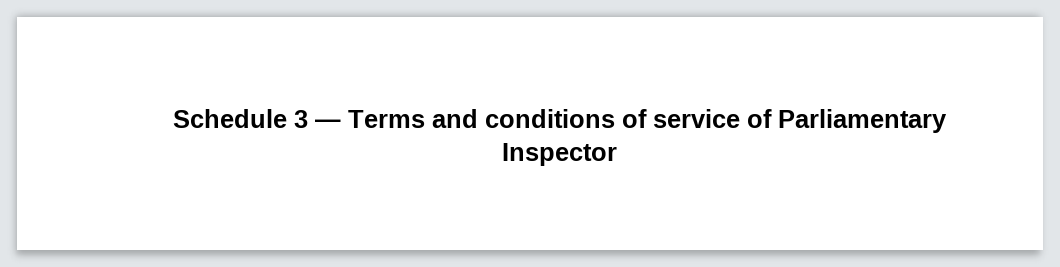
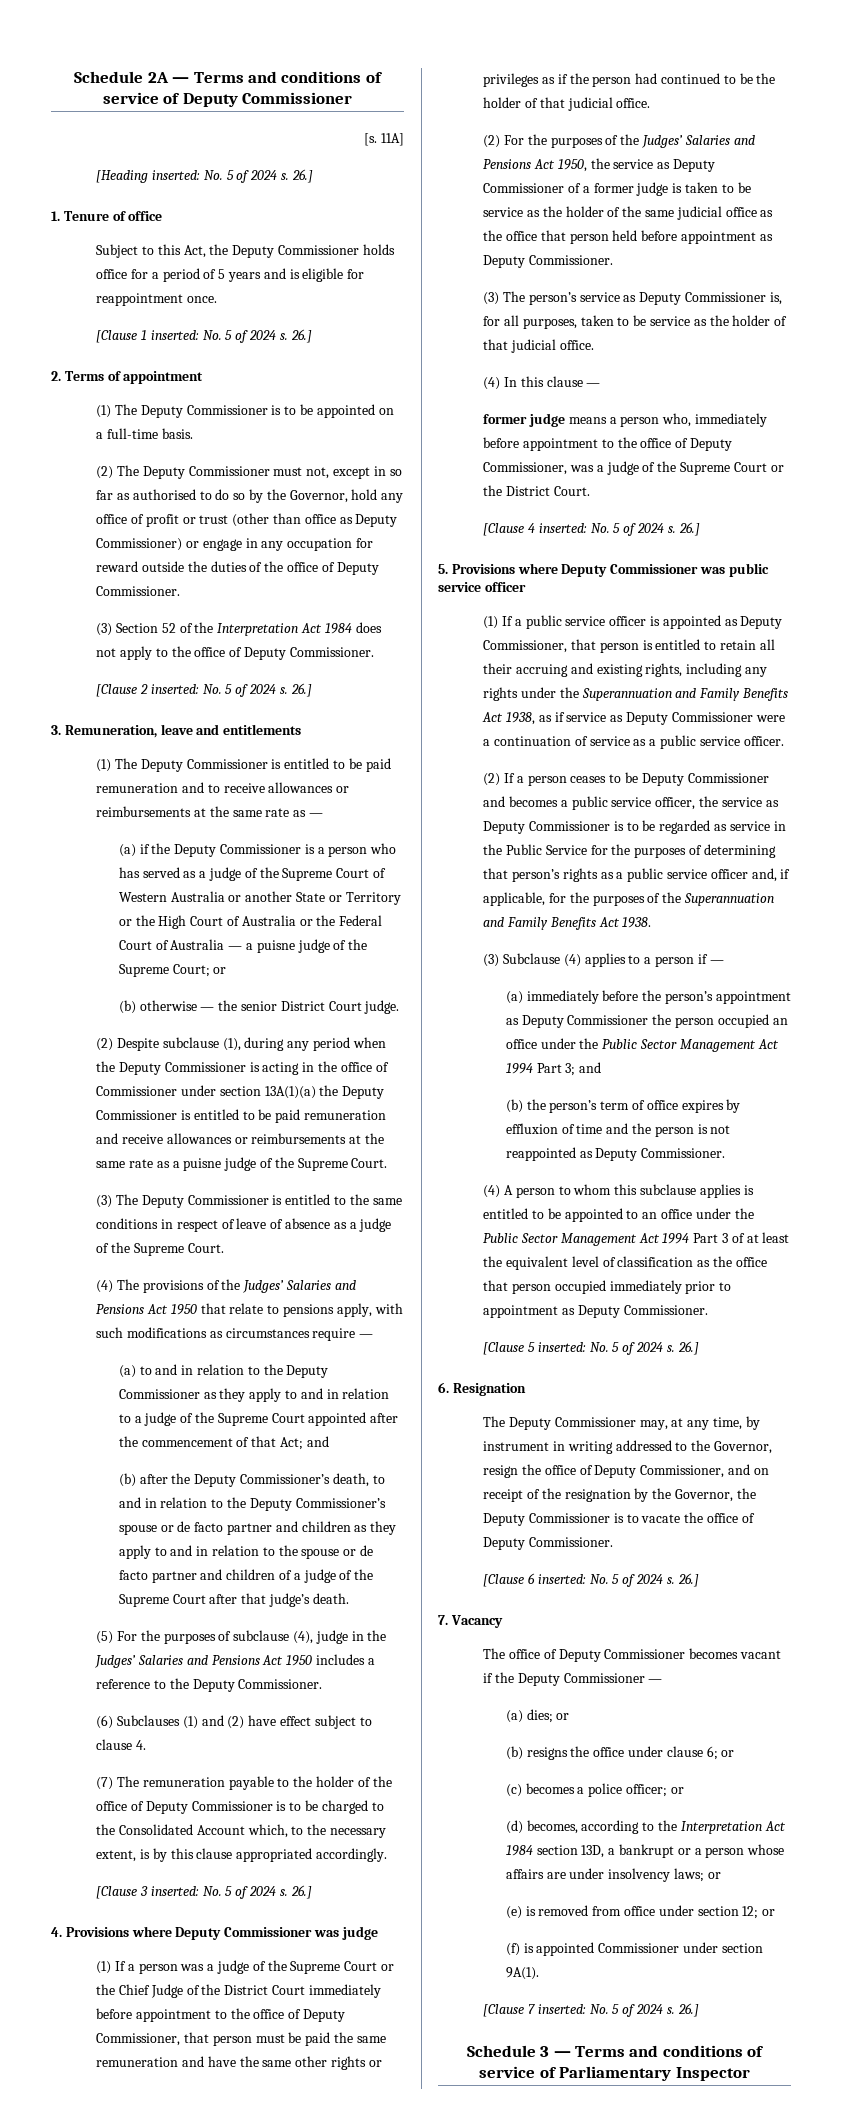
[172,109,287,128] Schedule -> [74,71,383,83] [102,92,353,107] [364,133,404,146] [96,169,313,183] [51,211,163,221] [96,244,395,258] [96,268,365,282] [96,293,218,306] [96,329,312,343] [51,371,204,384] [96,404,394,418] [96,428,193,439] [96,465,402,479] [96,489,404,503] [96,513,398,527] [96,538,373,551] [96,561,379,575] [96,586,181,596] [96,622,382,636] [96,646,374,660] [96,683,312,697] [51,724,302,738] [96,758,391,772] [96,782,350,793] [96,806,323,817] [118,843,397,857] [118,867,386,881] [118,891,401,905] [118,915,383,929] [118,939,368,953] [118,964,227,977] [118,1000,400,1014] [96,1037,386,1051] [96,1061,389,1075] [96,1085,385,1099] [96,1109,386,1123] [96,1133,384,1144] [96,1157,388,1171] [96,1194,402,1208] [96,1218,392,1232] [96,1242,224,1256] [96,1279,356,1293] [96,1303,403,1317] [96,1327,374,1341] [118,1364,329,1378] [118,1388,390,1402] [118,1412,399,1426] [118,1436,329,1450] [118,1473,385,1487] [118,1497,386,1511] [118,1521,397,1535] [118,1545,373,1559] [118,1569,374,1583] [118,1593,349,1607] [96,1630,387,1644] [95,1654,375,1668] [96,1678,323,1692] [96,1715,372,1729] [96,1739,147,1750] [96,1776,392,1790] [96,1800,384,1814] [96,1824,386,1838] [96,1848,387,1862] [96,1885,312,1899] [51,1926,378,1940] [96,1960,394,1974] [96,1984,381,1998] [96,2008,345,2022] [96,2032,386,2046] [96,2056,382,2070] [483,73,776,87] [483,97,651,111] [483,134,755,148] [483,158,715,172] [483,182,751,196] [483,206,774,220] [483,230,773,244] [483,255,614,268] [483,291,782,305] [483,315,788,329] [483,339,594,353] [483,376,601,390] [483,413,767,427] [483,437,732,451] [483,461,784,475] [483,485,590,496] [483,522,700,536] [438,563,769,577] [438,582,526,592] [483,615,783,629] [483,639,775,653] [483,663,767,677] [483,687,788,701] [482,712,785,725] [483,735,784,749] [483,772,769,786] [483,796,779,810] [483,820,786,834] [483,844,776,858] [483,868,791,882] [483,892,774,906] [483,917,652,930] [483,953,724,967] [505,990,791,1004] [505,1014,788,1028] [505,1038,779,1052] [505,1062,602,1076] [505,1099,741,1113] [505,1123,731,1137] [505,1147,726,1161] [483,1184,754,1198] [483,1208,754,1222] [483,1232,790,1246] [483,1256,767,1270] [483,1280,732,1294] [483,1305,708,1318] [483,1341,699,1355] [438,1382,526,1396] [483,1416,760,1430] [483,1440,772,1454] [483,1464,769,1478] [483,1488,756,1502] [483,1512,755,1526] [483,1537,614,1550] [483,1573,699,1587] [438,1615,503,1628] [483,1648,781,1662] [483,1672,663,1686] [505,1709,570,1723] [505,1746,735,1760] [505,1783,684,1797] [505,1820,786,1834] [505,1844,785,1858] [505,1868,721,1882] [505,1905,776,1919] [505,1942,763,1956] [505,1967,539,1980] [483,2003,699,2017] [466,2045,536,2057] Schedule 2A — Terms and conditions of service of Deputy Commissioner // [s. 11A] // [Heading inserted: No. 5 of 2024 s. 26.] // 1. Tenure of office // Subject to this Act, the Deputy Commissioner holds office for a period of 5 years and is eligible for reappointment once. // [Clause 1 inserted: No. 5 of 2024 s. 26.] // 2. Terms of appointment // (1) The Deputy Commissioner is to be appointed on a full-time basis. // (2) The Deputy Commissioner must not, except in so far as authorised to do so by the Governor, hold any office of profit or trust (other than office as Deputy Commissioner) or engage in any occupation for reward outside the duties of the office of Deputy Commissioner. // (3) Section 52 of the Interpretation Act 1984 does not apply to the office of Deputy Commissioner. // [Clause 2 inserted: No. 5 of 2024 s. 26.] // 3. Remuneration, leave and entitlements // (1) The Deputy Commissioner is entitled to be paid remuneration and to receive allowances or reimbursements at the same rate as — // (a) if the Deputy Commissioner is a person who has served as a judge of the Supreme Court of Western Australia or another State or Territory or the High Court of Australia or the Federal Court of Australia — a puisne judge of the Supreme Court; or // (b) otherwise — the senior District Court judge. // (2) Despite subclause (1), during any period when the Deputy Commissioner is acting in the office of Commissioner under section 13A(1)(a) the Deputy Commissioner is entitled to be paid remuneration and receive allowances or reimbursements at the same rate as a puisne judge of the Supreme Court. // (3) The Deputy Commissioner is entitled to the same conditions in respect of leave of absence as a judge of the Supreme Court. // (4) The provisions of the Judges’ Salaries and Pensions Act 1950 that relate to pensions apply, with such modifications as circumstances require — // (a) to and in relation to the Deputy Commissioner as they apply to and in relation to a judge of the Supreme Court appointed after the commencement of that Act; and // (b) after the Deputy Commissioner’s death, to and in relation to the Deputy Commissioner’s spouse or de facto partner and children as they apply to and in relation to the spouse or de facto partner and children of a judge of the Supreme Court after that judge’s death. // (5) For the purposes of subclause (4), judge in the Judges’ Salaries and Pensions Act 1950 includes a reference to the Deputy Commissioner. // (6) Subclauses (1) and (2) have effect subject to clause 4. // (7) The remuneration payable to the holder of the office of Deputy Commissioner is to be charged to the Consolidated Account which, to the necessary extent, is by this clause appropriated accordingly. // [Clause 3 inserted: No. 5 of 2024 s. 26.] // 4. Provisions where Deputy Commissioner was judge // (1) If a person was a judge of the Supreme Court or the Chief Judge of the District Court immediately before appointment to the office of Deputy Commissioner, that person must be paid the same remuneration and have the same other rights or privileges as if the person had continued to be the holder of that judicial office. // (2) For the purposes of the Judges’ Salaries and Pensions Act 1950, the service as Deputy Commissioner of a former judge is taken to be service as the holder of the same judicial office as the office that person held before appointment as Deputy Commissioner. // (3) The person’s service as Deputy Commissioner is, for all purposes, taken to be service as the holder of that judicial office. // (4) In this clause — // former judge means a person who, immediately before appointment to the office of Deputy Commissioner, was a judge of the Supreme Court or the District Court. // [Clause 4 inserted: No. 5 of 2024 s. 26.] // 5. Provisions where Deputy Commissioner was public service officer // (1) If a public service officer is appointed as Deputy Commissioner, that person is entitled to retain all their accruing and existing rights, including any rights under the Superannuation and Family Benefits Act 1938, as if service as Deputy Commissioner were a continuation of service as a public service officer. // (2) If a person ceases to be Deputy Commissioner and becomes a public service officer, the service as Deputy Commissioner is to be regarded as service in the Public Service for the purposes of determining that person’s rights as a public service officer and, if applicable, for the purposes of the Superannuation and Family Benefits Act 1938. // (3) Subclause (4) applies to a person if — // (a) immediately before the person’s appointment as Deputy Commissioner the person occupied an office under the Public Sector Management Act 1994 Part 3; and // (b) the person’s term of office expires by effluxion of time and the person is not reappointed as Deputy Commissioner. // (4) A person to whom this subclause applies is entitled to be appointed to an office under the Public Sector Management Act 1994 Part 3 of at least the equivalent level of classification as the office that person occupied immediately prior to appointment as Deputy Commissioner. // [Clause 5 inserted: No. 5 of 2024 s. 26.] // 6. Resignation // The Deputy Commissioner may, at any time, by instrument in writing addressed to the Governor, resign the office of Deputy Commissioner, and on receipt of the resignation by the Governor, the Deputy Commissioner is to vacate the office of Deputy Commissioner. // [Clause 6 inserted: No. 5 of 2024 s. 26.] // 7. Vacancy // The office of Deputy Commissioner becomes vacant if the Deputy Commissioner — // (a) dies; or // (b) resigns the office under clause 6; or // (c) becomes a police officer; or // (d) becomes, according to the Interpretation Act 1984 section 13D, a bankrupt or a person whose affairs are under insolvency laws; or // (e) is removed from office under section 12; or // (f) is appointed Commissioner under section 9A(1). // [Clause 7 inserted: No. 5 of 2024 s. 26.] // Schedule

